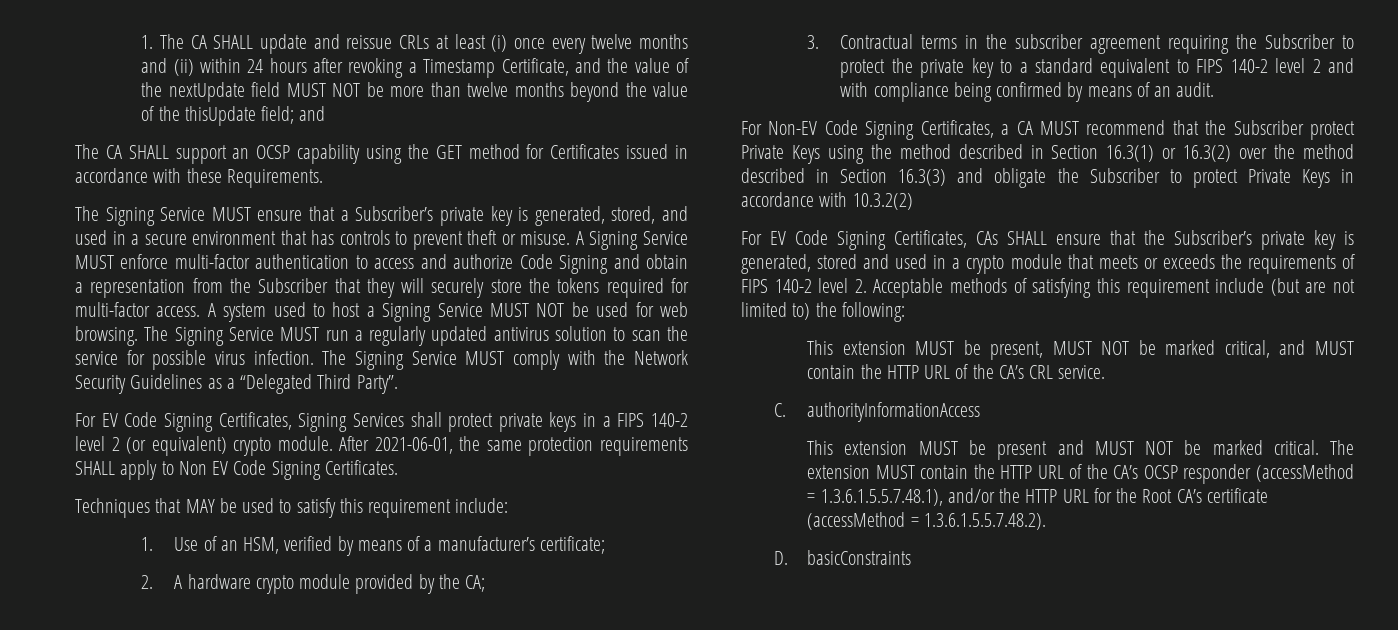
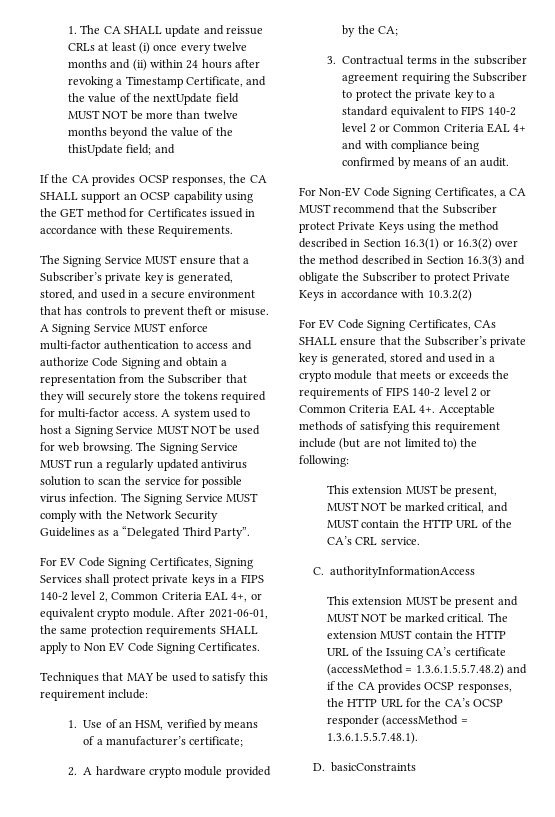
[75,144,99,159] The -> [40,174,247,186] If the CA provides OCSP responses, the
[111,436,227,456] 2 (or equivalent) -> [98,591,262,602] [40,608,94,620] 2, Common Criteria EAL 4+, or equivalent
(1321, 66) none -> [378,123,527,133] or Common Criteria EAL 4+
[854,279,867,293] 2. -> [470,388,492,397] [299,404,436,414] 2 or Common Criteria EAL 4+.
(1108, 471) none -> [386,647,506,659] [326,664,528,676] [326,681,512,693] [326,698,442,707] Issuing CA’s certificate (accessMethod = 1.3.6.1.5.5.7.48.2) and if the CA provides OCSP responses, the HTTP URL for the
[820,488,1268,506] [807,512,1046,530] 1.3.6.1.5.5.7.48.1), and/or the HTTP URL for the Root CA’s certificate (accessMethod = 1.3.6.1.5.5.7.48.2). -> [326,732,418,744] 1.3.6.1.5.5.7.48.1).

